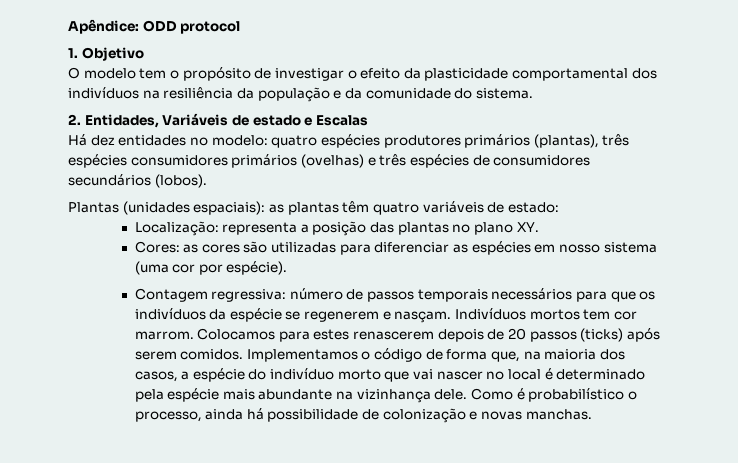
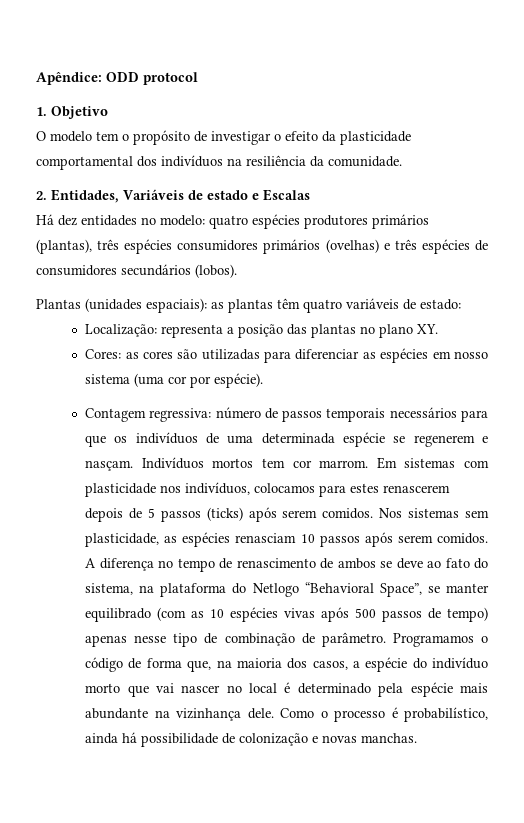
[257,87,533,102] população e da comunidade do sistema. -> [328,156,402,167] comunidade.
[209,309,227,320] da -> [206,433,335,444] de uma determinada
[197,328,276,340] Colocamos -> [376,457,490,469] [85,482,316,497] Em sistemas com plasticidade nos indivíduos, colocamos
[508,328,527,340] 20 -> [147,508,155,518] 5
[246,349,358,362] Implementamos -> [379,508,489,518] [85,532,489,547] [85,558,488,572] [85,582,490,597] [85,607,489,622] [85,632,474,647] Nos sistemas sem plasticidade, as espécies renasciam 10 passos após serem comidos. A diferença no tempo de renascimento de ambos se deve ao fato do sistema, na plataforma do Netlogo “Behavioral Space”, se manter equilibrado (com as 10 espécies vivas após 500 passos de tempo) apenas nesse tipo de combinação de parâmetro. Programamos
[516,388,637,402] [134,411,202,422] é probabilístico o processo, -> [320,707,489,722] o processo é probabilístico,

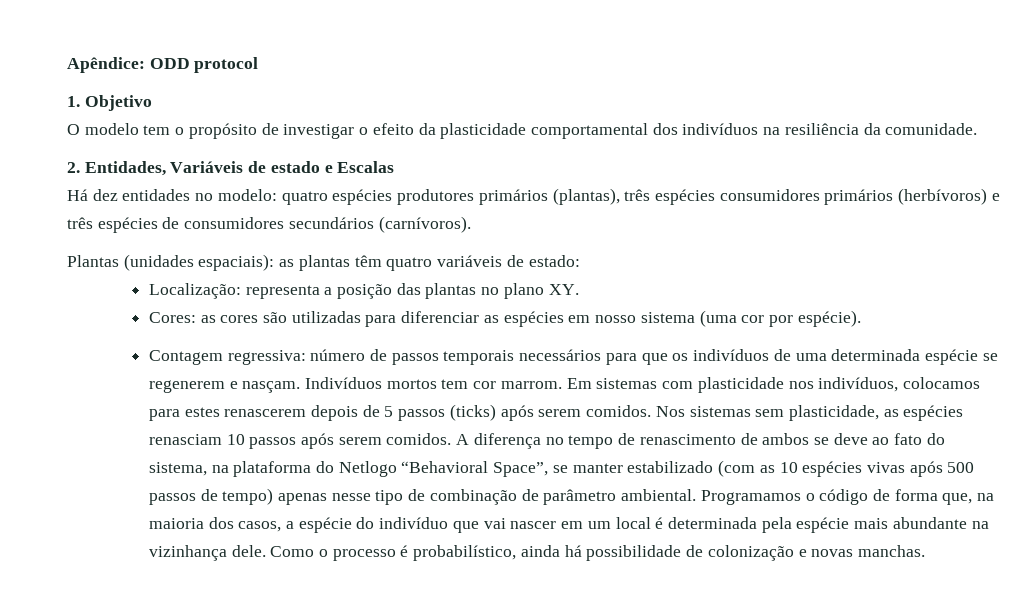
[325,239,379,253] (ovelhas) -> [898,188,988,205] (herbívoros)
[195,264,237,278] (lobos). -> [378,216,471,233] (carnívoros).
[85,608,152,622] equilibrado -> [627,461,714,473] estabilizado
[321,632,386,647] parâmetro. -> [543,489,697,505] parâmetro ambiental.
[85,683,121,693] morto -> (449, 523) none
[226,685,242,693] no -> [561,521,611,529] em um
[297,683,371,694] determinado -> [667,517,757,529] determinada

